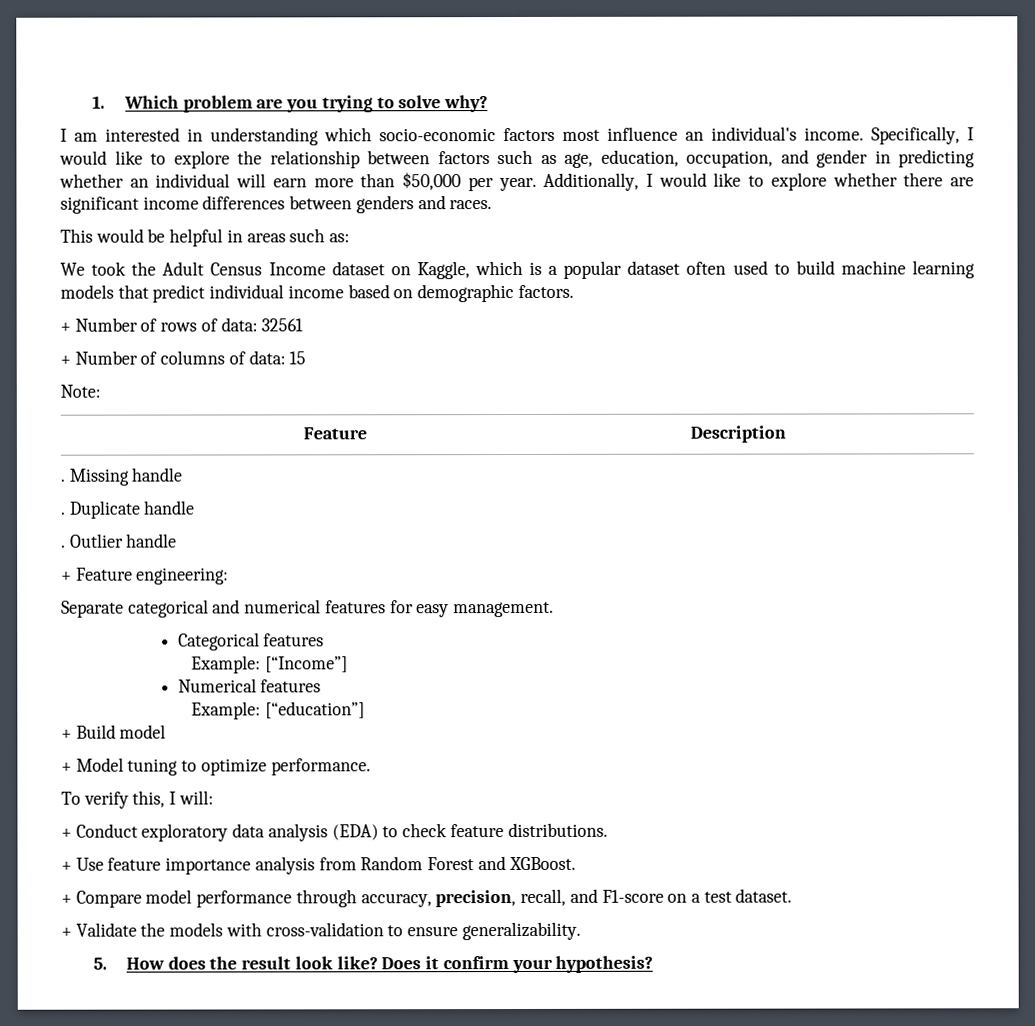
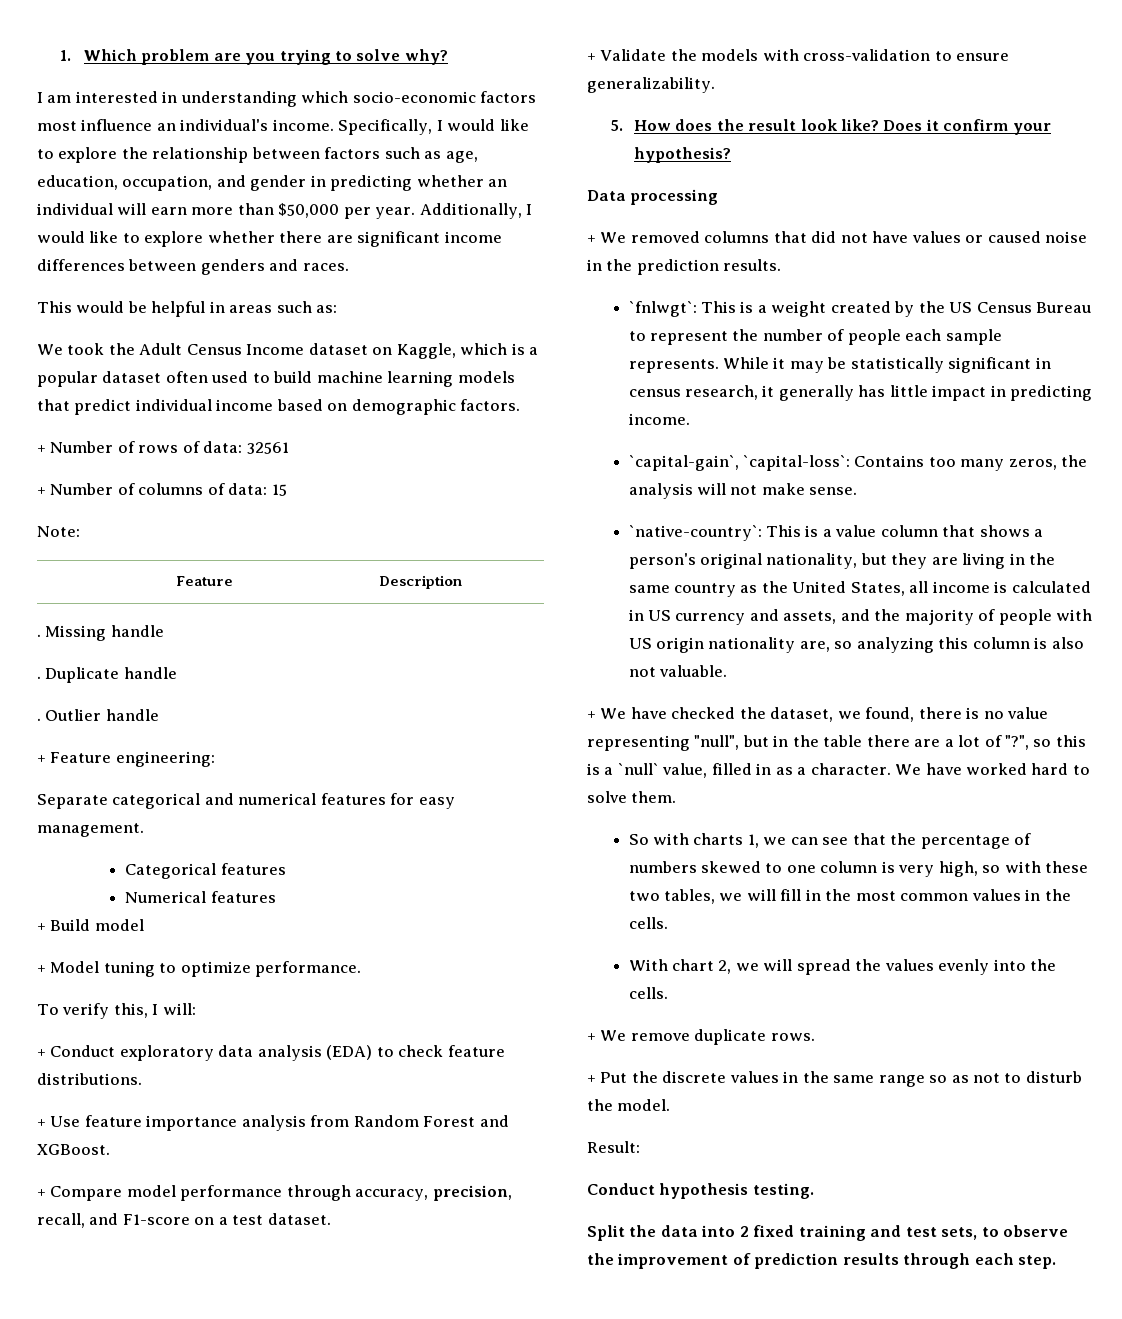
[190,655,348,674] // Example: [“Income”] -> (286, 869) none
[190,701,365,720] // Example: [“education”] -> (276, 897) none
(654, 964) none -> [587,189,719,205] [587,231,1088,243] [587,259,782,275] [628,301,1092,317] [628,329,1002,345] [628,357,1051,373] [628,385,1093,401] [628,413,690,425] [628,455,1088,471] [628,483,858,499] [628,525,1044,541] [628,553,1056,569] [628,581,1091,597] [628,609,1093,625] [628,637,1084,653] [628,665,727,677] [587,707,1049,722] [587,735,1086,751] [587,763,1090,778] [587,791,677,803] [628,833,1032,849] [628,861,1089,877] [628,889,1071,904] [628,917,668,929] [628,959,1057,975] [628,987,668,999] [587,1029,815,1045] [587,1071,1082,1087] [587,1099,671,1111] [587,1141,640,1153] [587,1183,814,1199] [587,1225,1069,1241] [587,1253,1057,1269] // Data processing // + We removed columns that did not have values or caused noise in the prediction results. // `fnlwgt`: This is a weight created by the US Census Bureau to represent the number of people each sample represents. While it may be statistically significant in census research, it generally has little impact in predicting income. // `capital-gain`, `capital-loss`: Contains too many zeros, the analysis will not make sense. // `native-country`: This is a value column that shows a person's original nationality, but they are living in the same country as the United States, all income is calculated in US currency and assets, and the majority of people with US origin nationality are, so analyzing this column is also not valuable. // + We have checked the dataset, we found, there is no value representing "null", but in the table there are a lot of "?", so this is a `null` value, filled in as a character. We have worked hard to solve them. // So with charts 1, we can see that the percentage of numbers skewed to one column is very high, so with these two tables, we will fill in the most common values in the cells. // With chart 2, we will spread the values evenly into the cells. // + We remove duplicate rows. // + Put the discrete values in the same range so as not to disturb the model. // Result: // Conduct hypothesis testing. // Split the data into 2 fixed training and test sets, to observe the improvement of prediction results through each step.

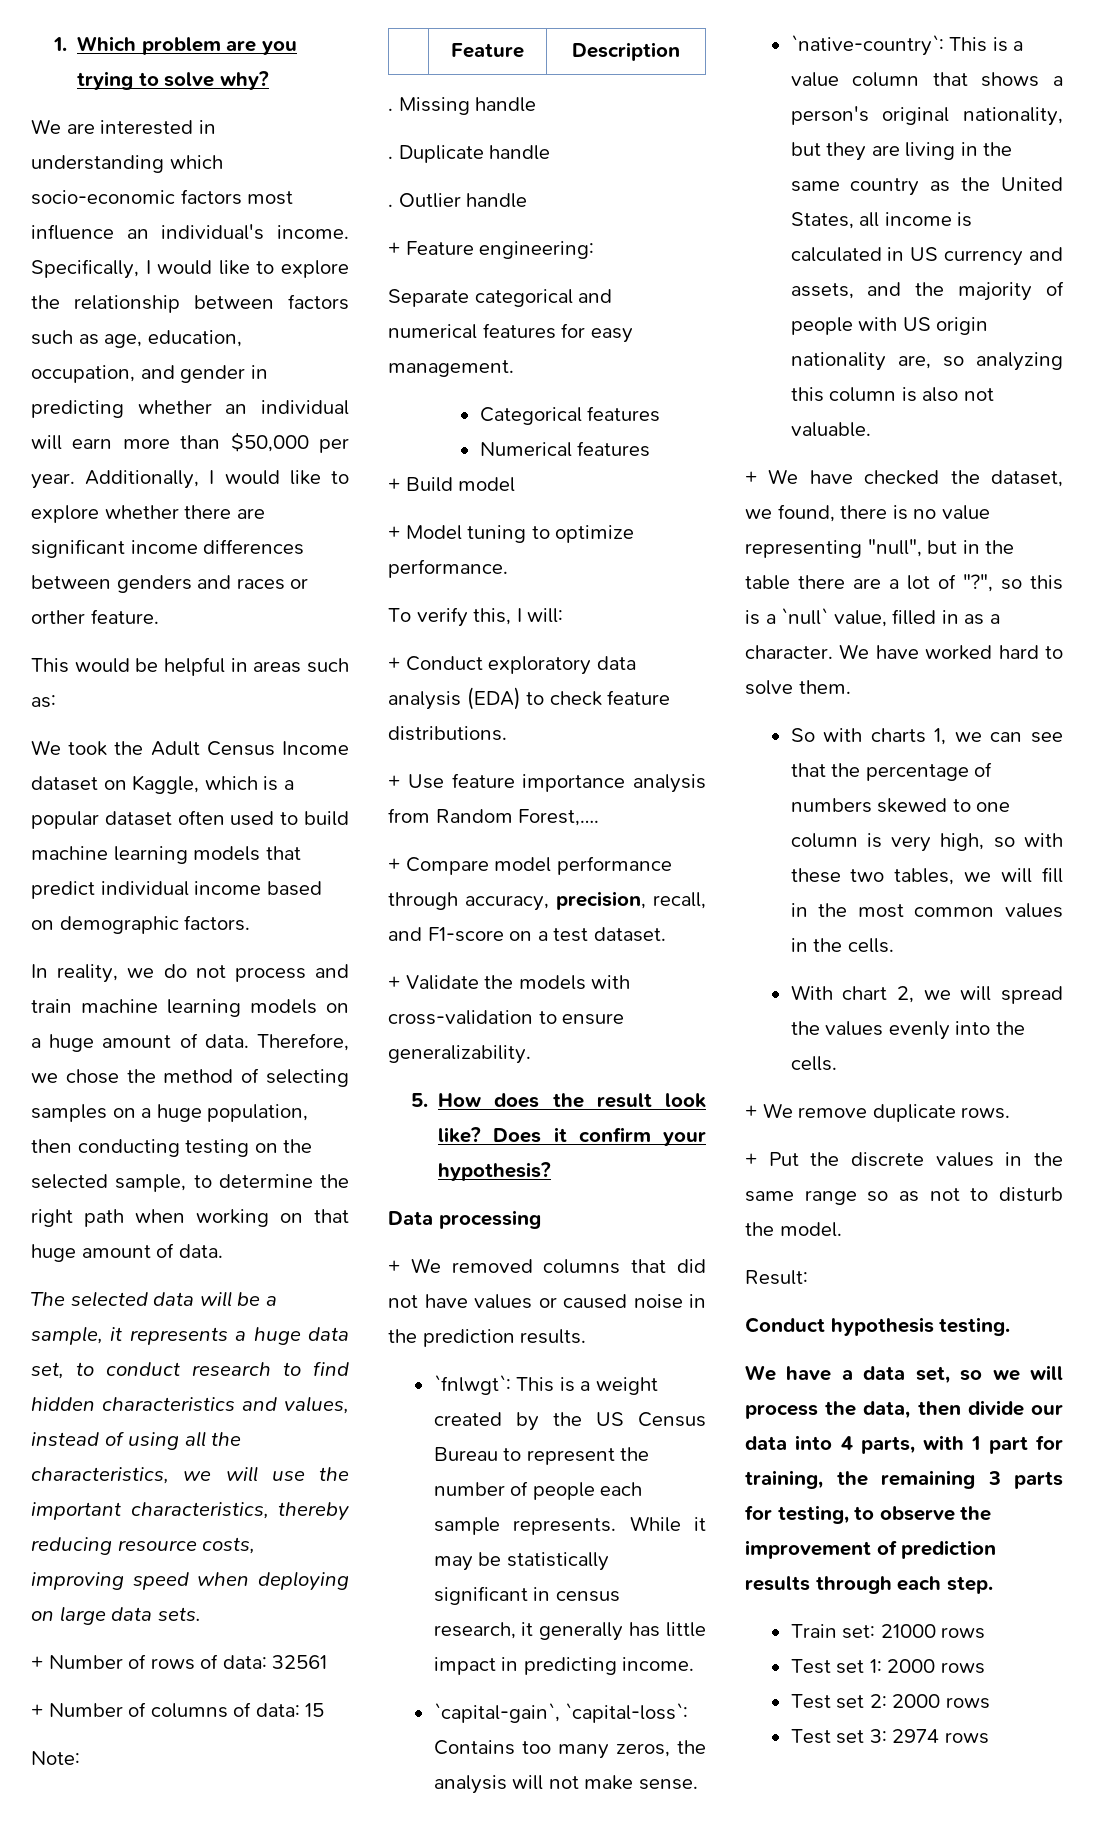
[37,92,72,103] I am -> [31,119,95,134] We are
[302,263,349,271] races. -> [236,578,309,590] [31,609,159,624] races or orther feature.
(521, 405) none -> [31,964,349,983] [31,999,349,1017] [31,1033,349,1052] [31,1068,349,1087] [31,1104,309,1122] [31,1139,313,1157] [31,1174,349,1192] [31,1209,349,1227] [31,1243,223,1262] [31,1291,277,1307] [31,1326,349,1345] [31,1361,349,1379] [31,1396,349,1414] [31,1431,242,1450] [31,1466,349,1484] [31,1502,349,1521] [31,1537,256,1555] [31,1571,349,1591] [31,1606,201,1625] // In reality, we do not process and train machine learning models on a huge amount of data. Therefore, we chose the method of selecting samples on a huge population, then conducting testing on the selected sample, to determine the right path when working on that huge amount of data. // The selected data will be a sample, it represents a huge data set, to conduct research to find hidden characteristics and values, instead of using all the characteristics, we will use the important characteristics, thereby reducing resource costs, improving speed when deploying on large data sets.
[423,1115,509,1127] [37,1144,110,1155] Forest and XGBoost. -> [518,809,600,826] Forest,….
[587,1225,978,1241] Split the data into 2 fixed training and test sets, -> [745,1365,1063,1384] [745,1400,1063,1419] [745,1435,1063,1454] [745,1470,1063,1489] [745,1505,849,1524] We have a data set, so we will process the data, then divide our data into 4 parts, with 1 part for training, the remaining 3 parts for testing,
(1057, 1262) none -> [790,1624,986,1639] [790,1659,985,1674] [790,1694,990,1709] [790,1729,989,1744] // Train set: 21000 rows // Test set 1: 2000 rows // Test set 2: 2000 rows // Test set 3: 2974 rows

